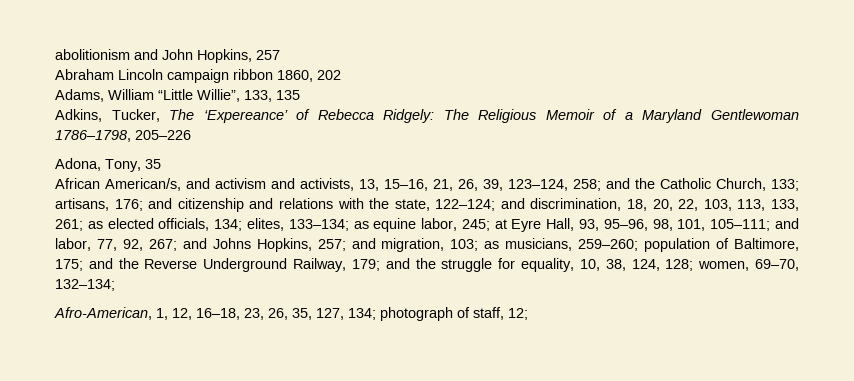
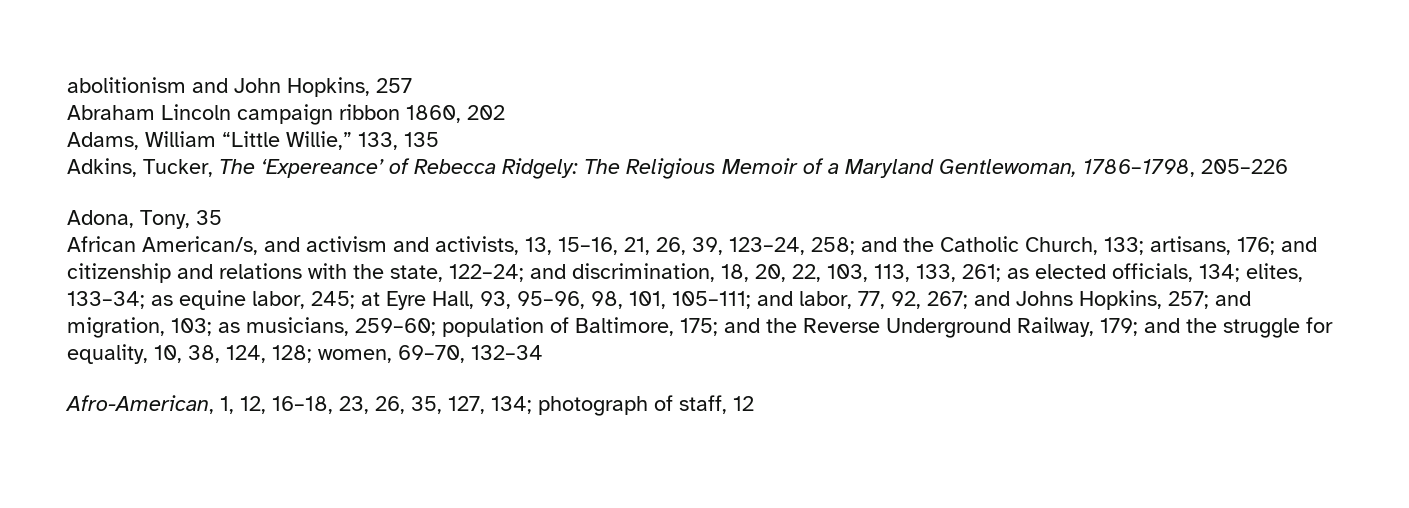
[197,89,240,102] Willie”, -> [286,131,352,150] Willie,”
[711,109,800,120] Gentlewoman -> [939,159,1077,177] Gentlewoman,
[508,179,568,191] 123–124, -> [729,237,805,255] 123–24,
[435,199,496,211] 122–124; -> [449,264,524,282] 122–24;
[288,219,349,231] 133–134; -> [67,291,145,309] 133–34;
[578,239,639,251] 259–260; -> [355,318,436,336] 259–60;
[55,279,115,291] 132–134; -> [471,345,543,360] 132–34
[508,308,528,320] 12; -> [733,396,754,411] 12

